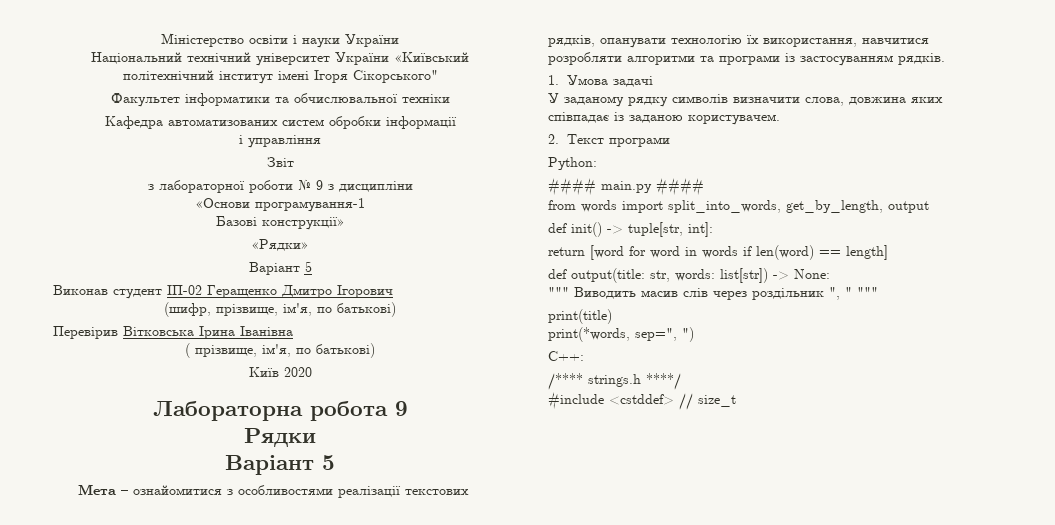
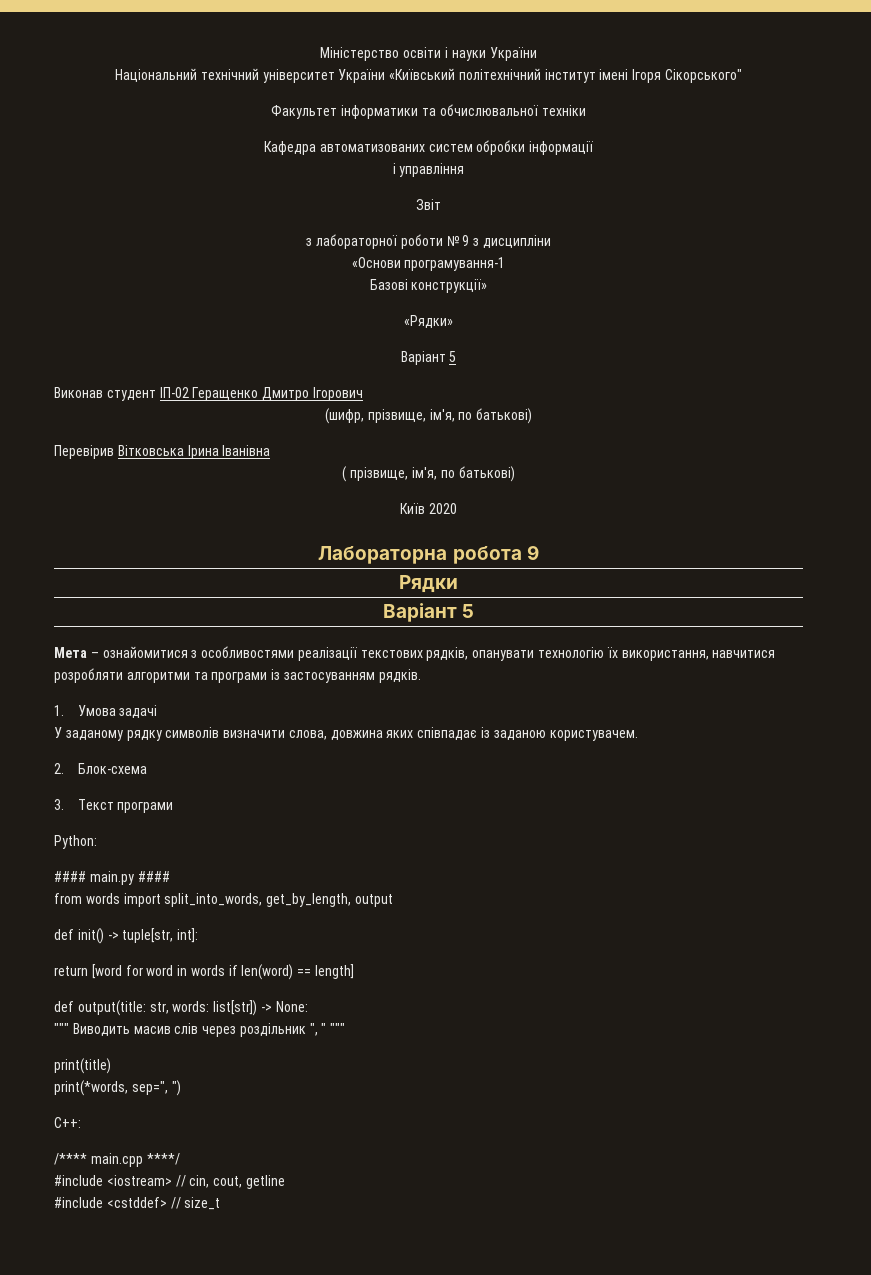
(559, 139) none -> [77,763,147,774] [54,799,64,810] Блок-схема // 3.
[588,374,641,387] strings.h -> [90,1153,143,1167] main.cpp
(681, 381) none -> [54,1175,285,1189] // #include <iostream> // cin, cout, getline

